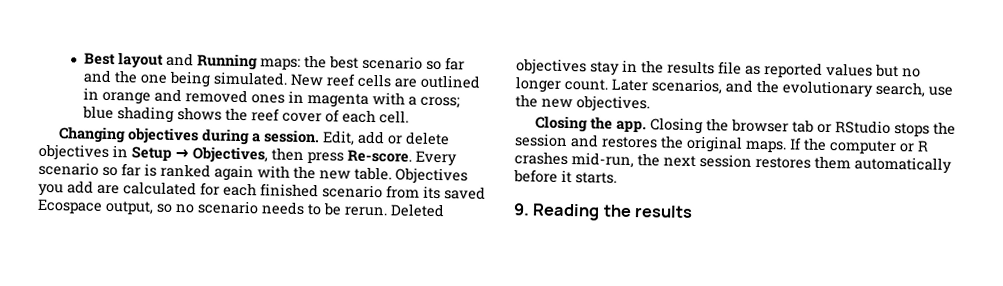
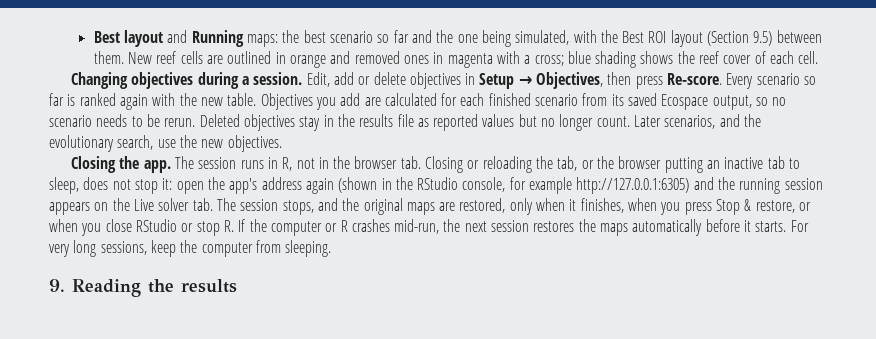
[213,71,289,86] simulated. -> [515,30,822,47] [93,51,124,64] simulated, with the Best ROI layout (Section 9.5) between them.
[649,117,956,137] [514,133,787,153] Closing the browser tab or RStudio stops the session and restores the original maps. -> [174,156,800,173] [49,177,823,194] [49,198,812,215] [49,219,234,236] The session runs in R, not in the browser tab. Closing or reloading the tab, or the browser putting an inactive tab to sleep, does not stop it: open the app's address again (shown in the RStudio console, for example http://127.0.0.1:6305) and the running session appears on the Live solver tab. The session stops, and the original maps are restored, only when it finishes, when you press Stop & restore, or when you close RStudio or stop R.
[814,155,851,170] them -> [578,219,629,236] the maps
(617, 178) none -> [790,220,809,232] [49,240,332,257] For very long sessions, keep the computer from sleeping.

